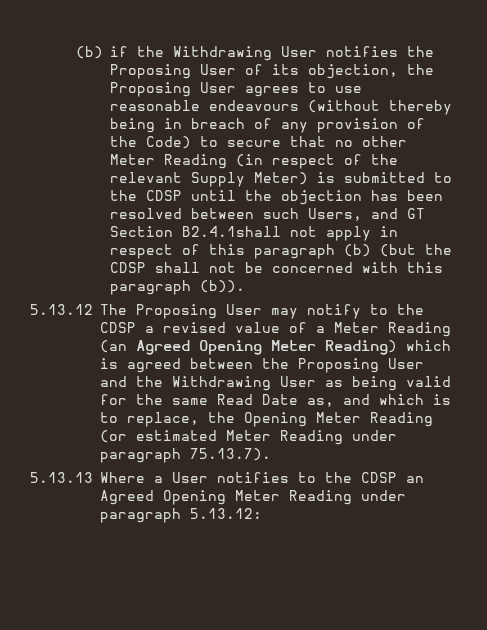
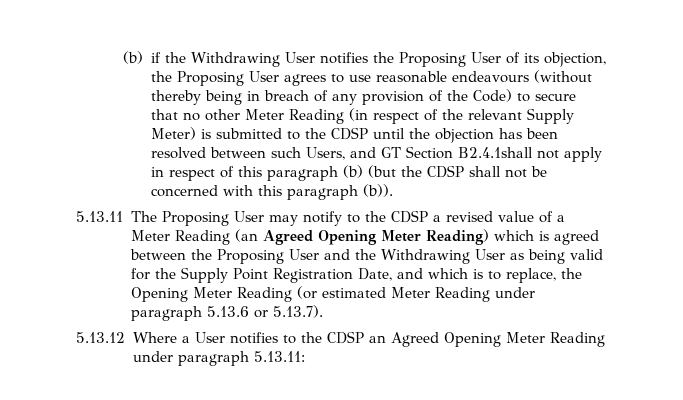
[30,304,93,315] 5.13.12 -> [76,211,123,222] 5.13.11
[172,394,334,407] same Read Date as, -> [180,267,392,283] Supply Point Registration Date,
[190,448,271,461] [30,472,93,483] 75.13.7). // 5.13.13 -> [206,305,323,318] [76,332,125,343] 5.13.6 or 5.13.7). // 5.13.12
[190,508,262,519] 5.13.12: -> [253,351,305,362] 5.13.11:

